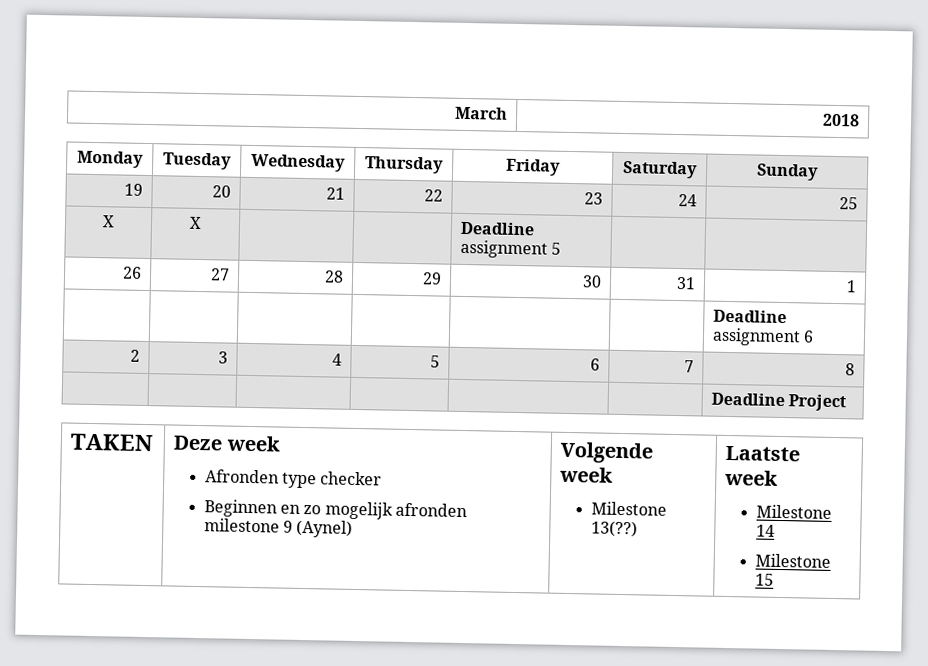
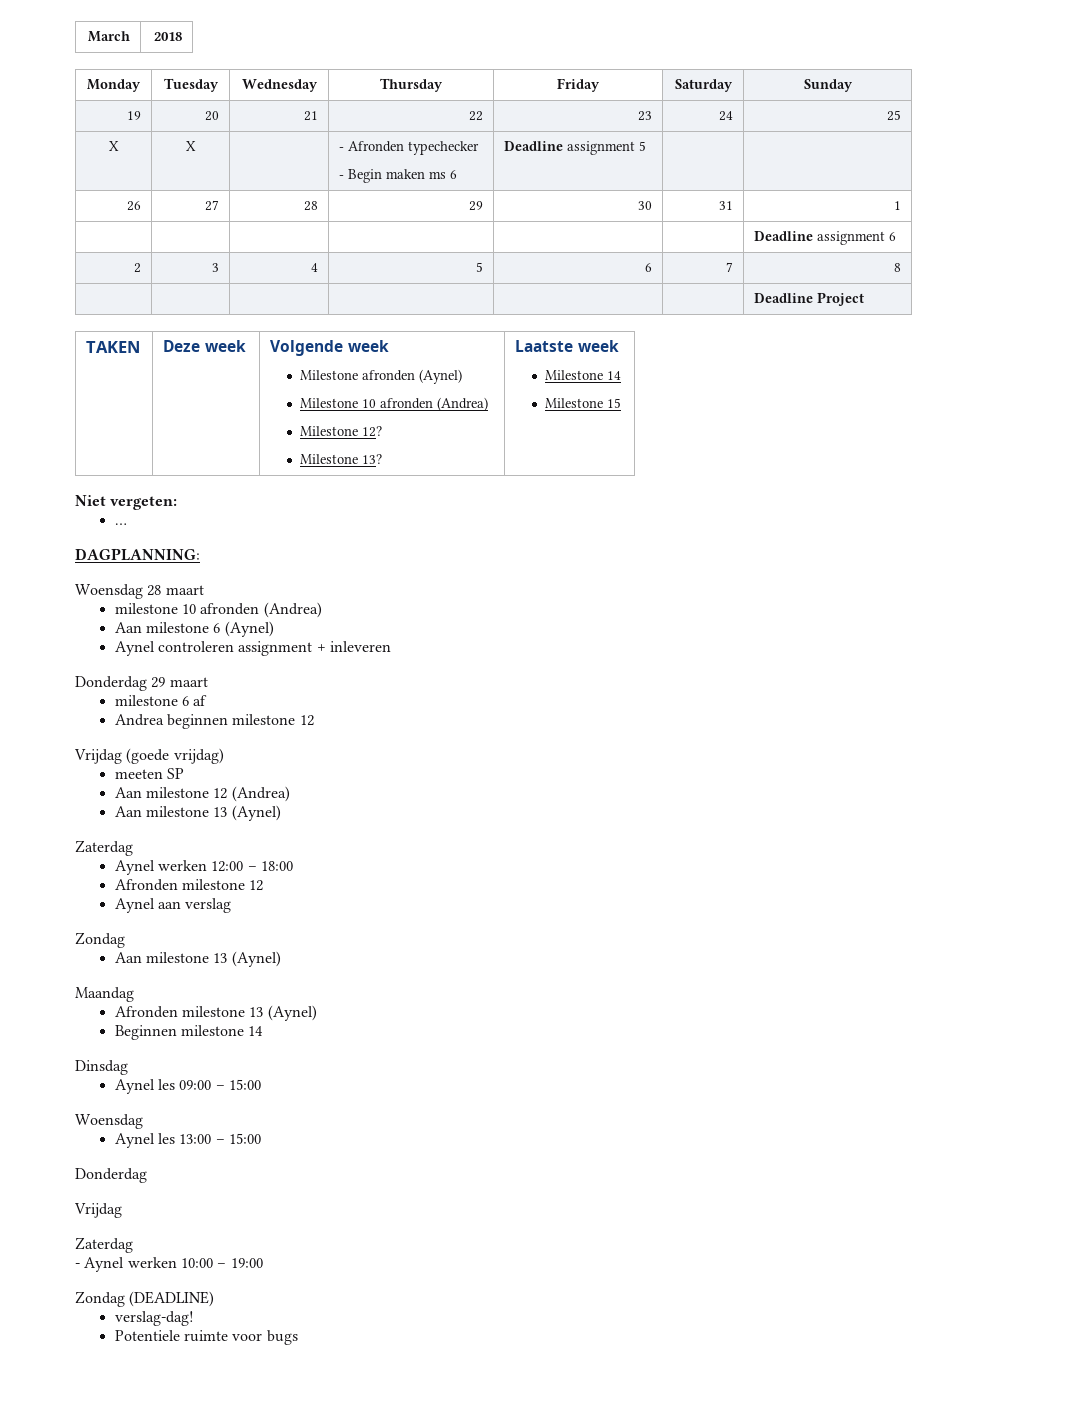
(202, 223) none -> [339,141,480,155] [339,169,458,183] - Afronden typechecker // - Begin maken ms 6
[204,469,383,489] [203,499,467,520] [203,518,354,538] [560,441,654,464] [559,466,614,483] [590,501,667,516] [590,520,638,538] // Afronden type checker // Beginnen en zo mogelijk afronden milestone 9 (Aynel) | Volgende week // Milestone 13(??) -> [270,340,389,356] [299,369,462,384] [299,397,488,411] [299,426,382,437] [299,454,382,464] | Volgende week // Milestone afronden (Aynel) // Milestone 10 afronden (Andrea) // Milestone 12? // Milestone 13?
(774, 579) none -> [75,495,178,510] [114,523,127,525] [75,548,200,561] [75,584,204,599] [114,602,322,618] [114,621,274,637] [114,641,392,656] [75,676,208,691] [114,695,208,706] [114,714,314,729] [74,748,224,764] [114,768,185,779] [114,786,290,802] [114,805,281,821] [75,840,133,856] [114,860,294,875] [114,879,264,891] [114,898,232,913] [75,932,125,948] [114,951,281,967] [75,987,134,1002] [114,1005,317,1021] [114,1025,264,1040] [75,1060,128,1075] [114,1079,262,1094] [75,1114,143,1129] [114,1133,262,1148] [75,1168,147,1183] [74,1203,122,1218] [75,1237,133,1253] [75,1257,263,1272] [75,1291,215,1307] [114,1311,194,1326] [114,1330,298,1345] // Niet vergeten: // … // DAGPLANNING: // Woensdag 28 maart // milestone 10 afronden (Andrea) // Aan milestone 6 (Aynel) // Aynel controleren assignment + inleveren // Donderdag 29 maart // milestone 6 af // Andrea beginnen milestone 12 // Vrijdag (goede vrijdag) // meeten SP // Aan milestone 12 (Andrea) // Aan milestone 13 (Aynel) // Zaterdag // Aynel werken 12:00 – 18:00 // Afronden milestone 12 // Aynel aan verslag // Zondag // Aan milestone 13 (Aynel) // Maandag // Afronden milestone 13 (Aynel) // Beginnen milestone 14 // Dinsdag // Aynel les 09:00 – 15:00 // Woensdag // Aynel les 13:00 – 15:00 // Donderdag // Vrijdag // Zaterdag // - Aynel werken 10:00 – 19:00 // Zondag (DEADLINE) // verslag-dag! // Potentiele ruimte voor bugs

